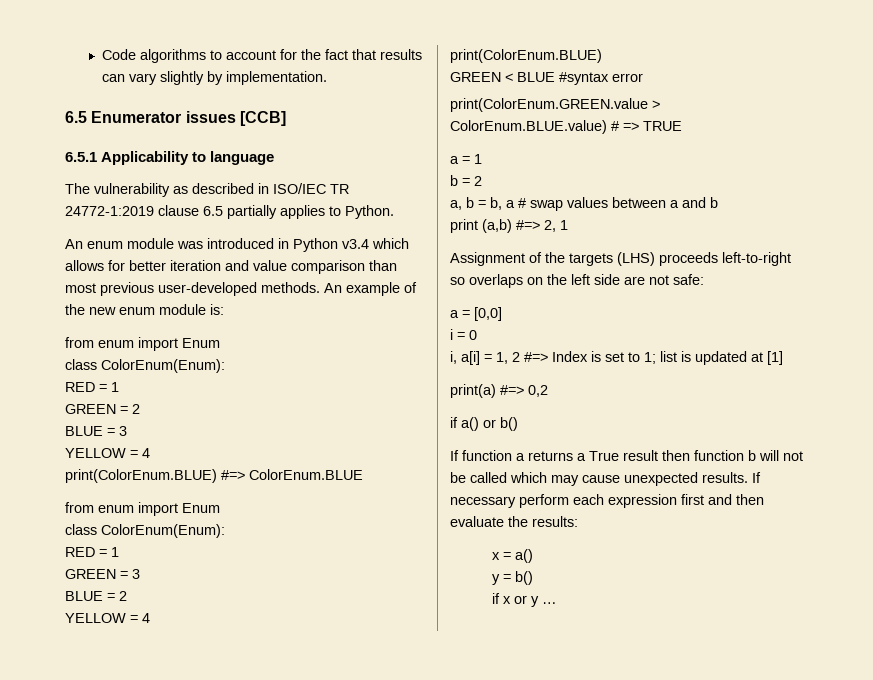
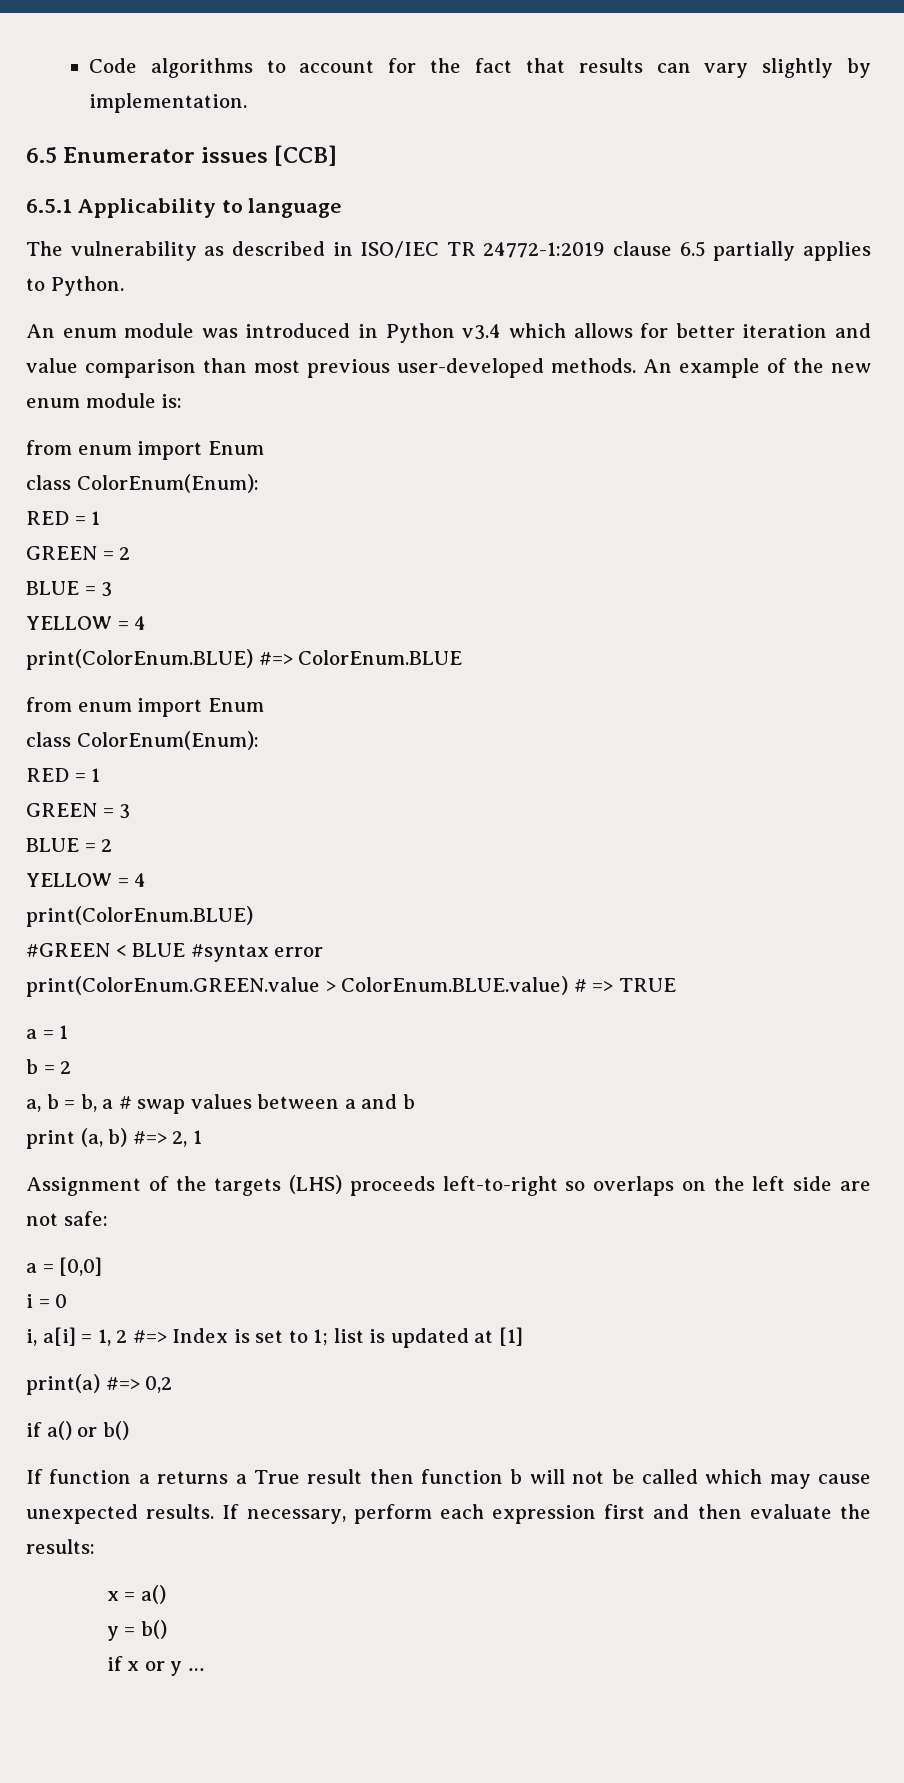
[450,72,501,82] GREEN -> [26,943,110,957] #GREEN
[482,219,512,233] (a,b) -> [80,1128,128,1147] (a, b)
[450,496,516,508] necessary -> [246,1509,346,1524] necessary,

